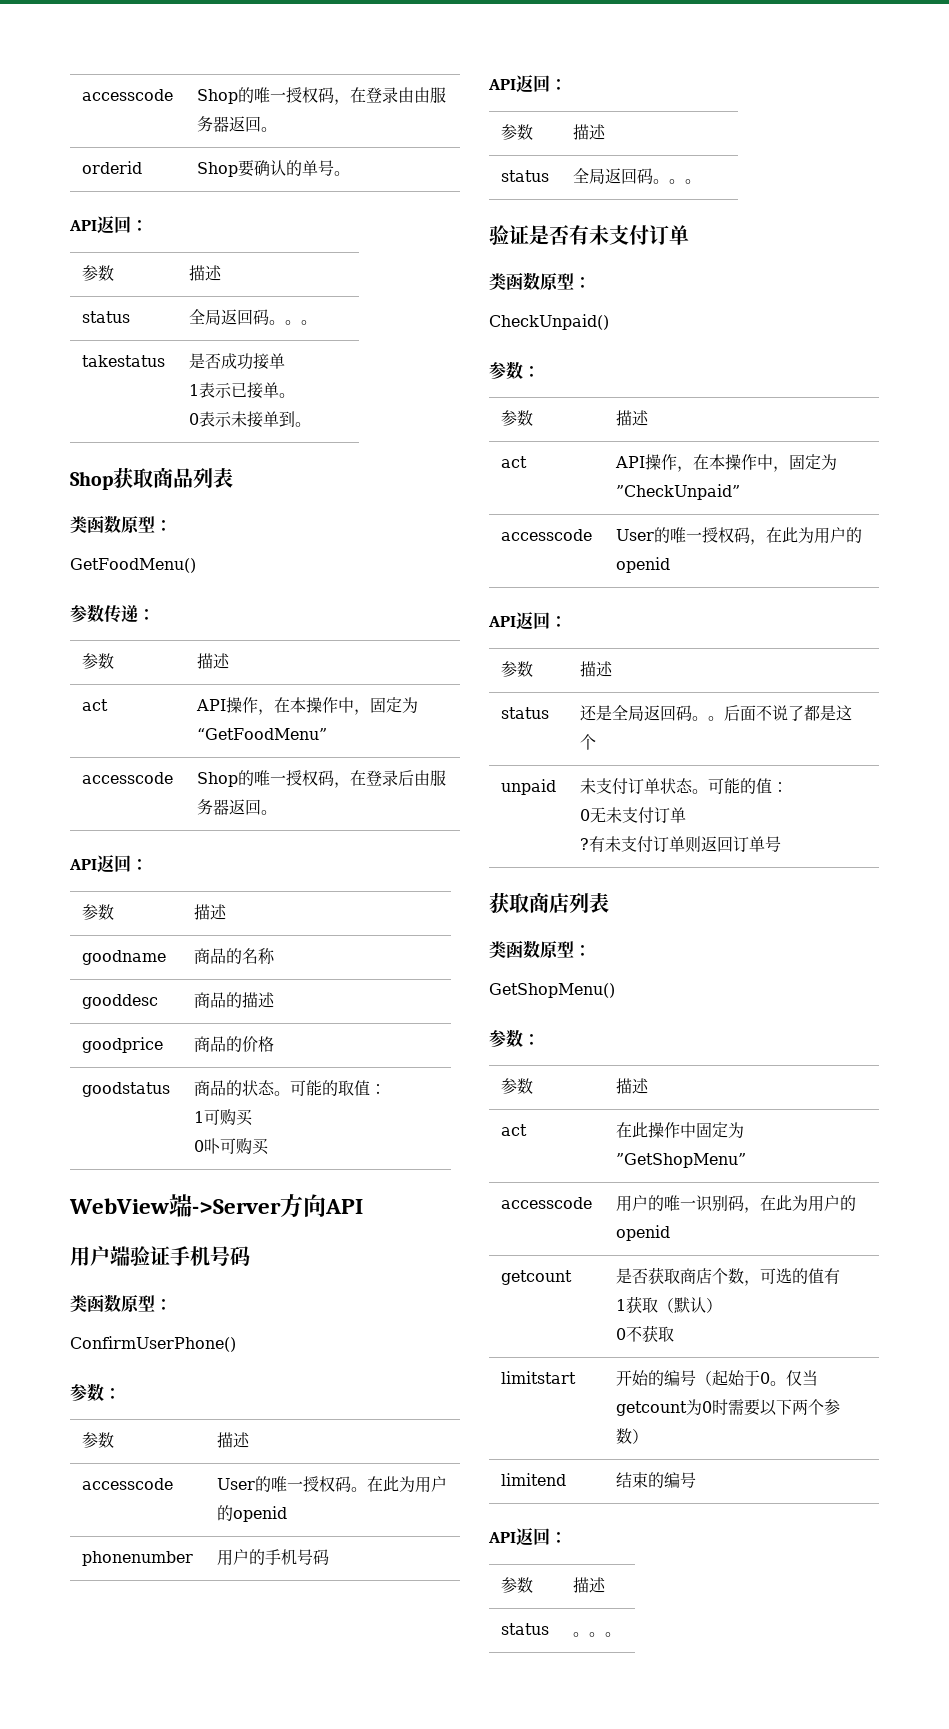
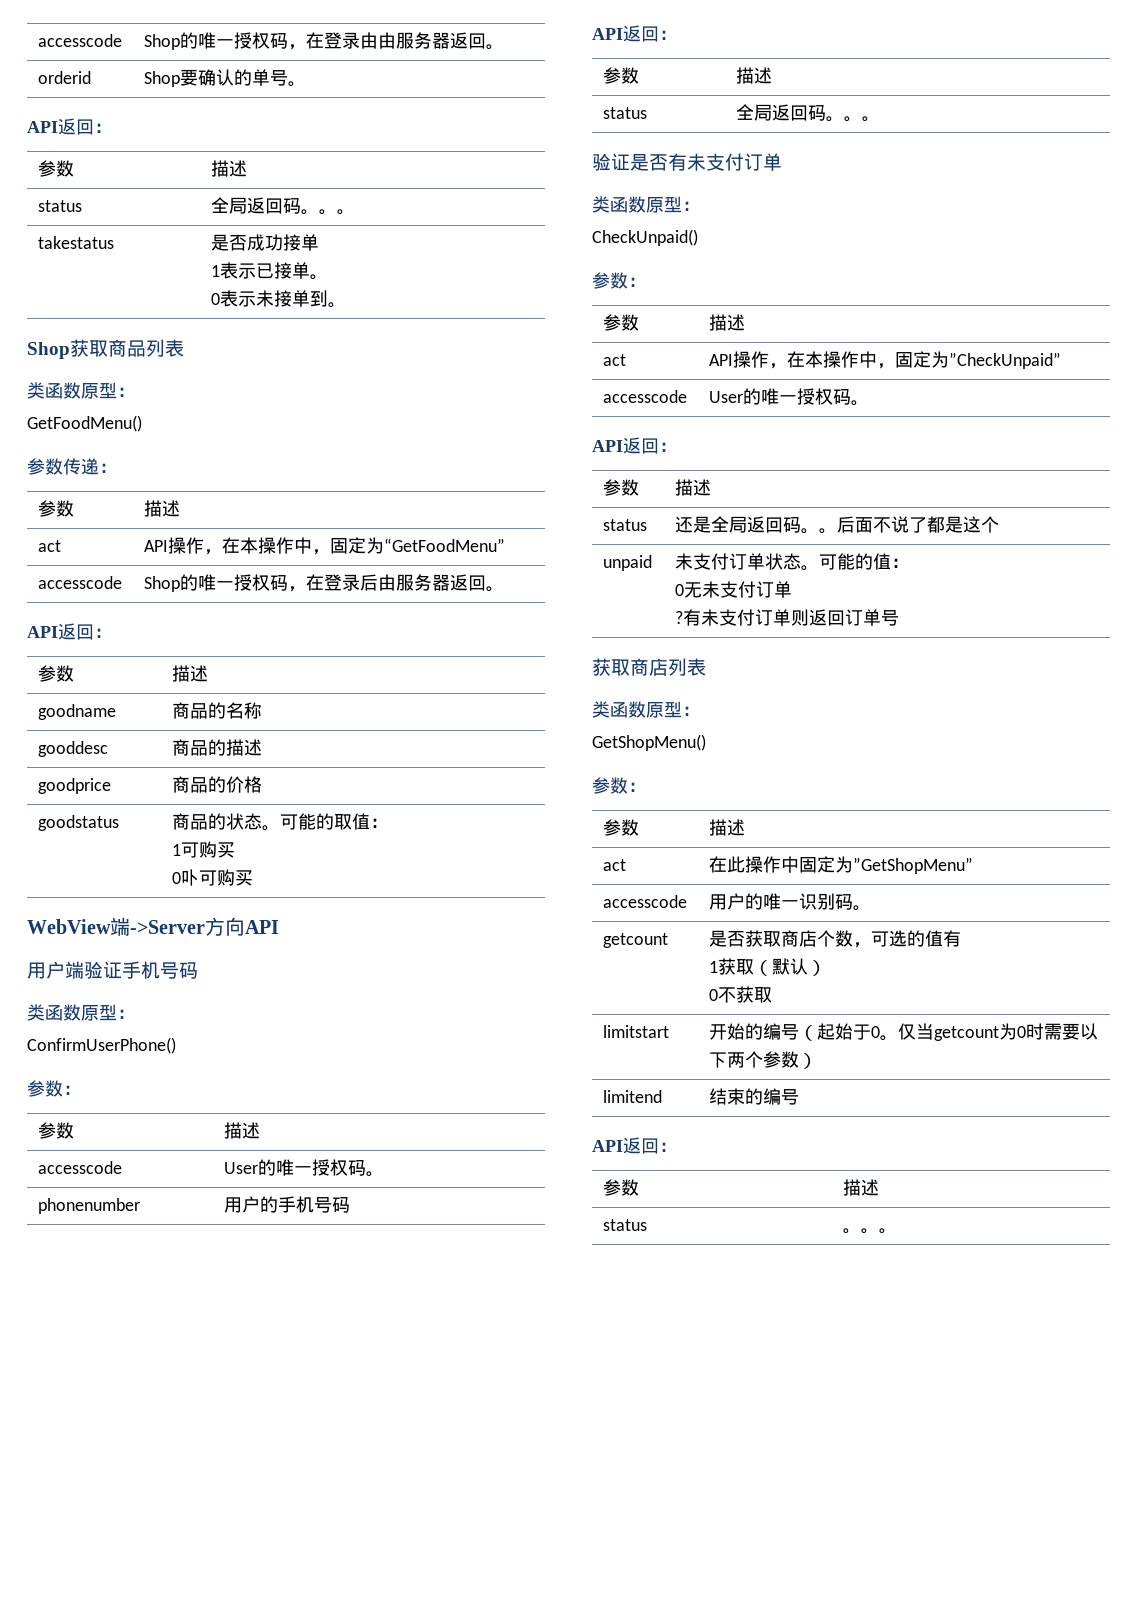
[366,1476,447,1493] [216,1505,287,1522] 在此为用户的openid -> (384, 1174) none
[749,527,862,545] [615,557,670,573] ，在此为用户的openid -> [850,400,869,406] 。
[743,1195,856,1213] [615,1225,670,1241] ，在此为用户的openid -> [852,905,871,911] 。

